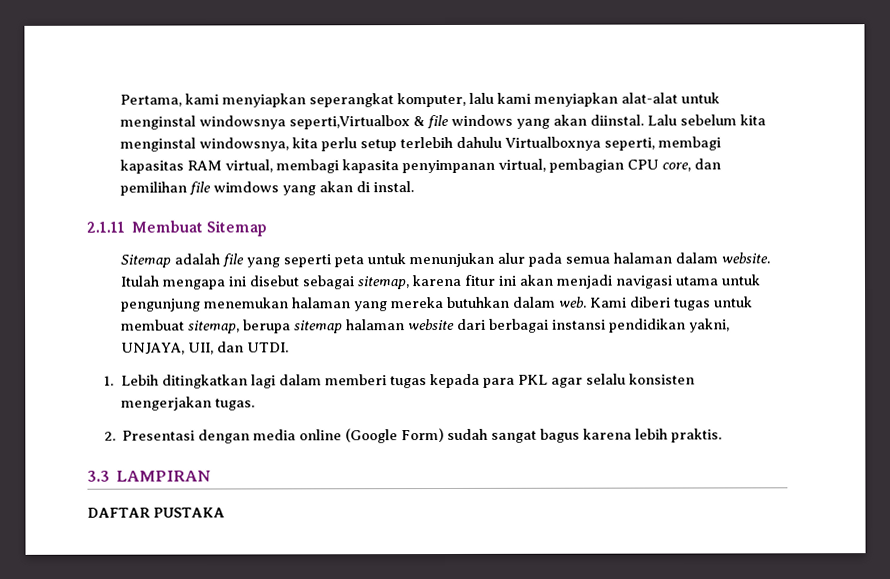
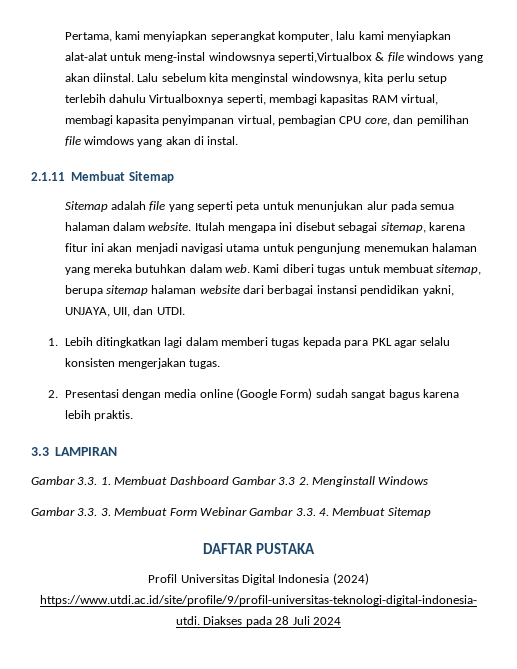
[119,115,196,130] menginstal -> [144,52,206,63] meng-instal
[87,507,225,518] DAFTAR PUSTAKA -> [31,476,429,487] [31,507,431,518] [203,543,315,554] [148,573,369,585] [40,595,477,606] [176,616,341,627] Gambar 3.3. 1. Membuat Dashboard Gambar 3.3 2. Menginstall Windows // Gambar 3.3. 3. Membuat Form Webinar Gambar 3.3. 4. Membuat Sitemap // DAFTAR PUSTAKA // Profil Universitas Digital Indonesia (2024) https://www.utdi.ac.id/site/profile/9/profil-universitas-teknologi-digital-indonesia- utdi. Diakses pada 28 Juli 2024

